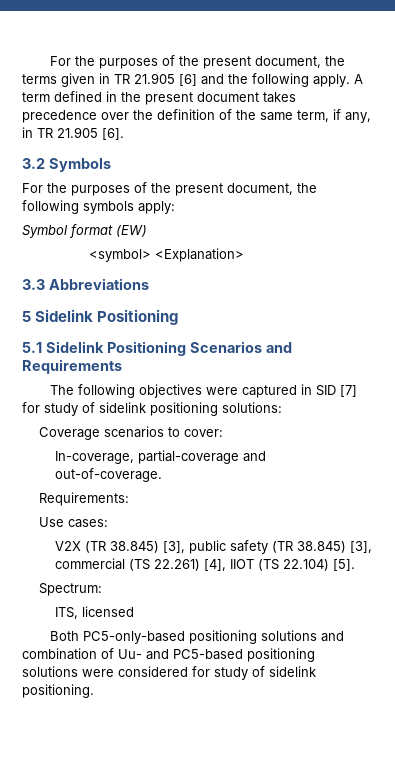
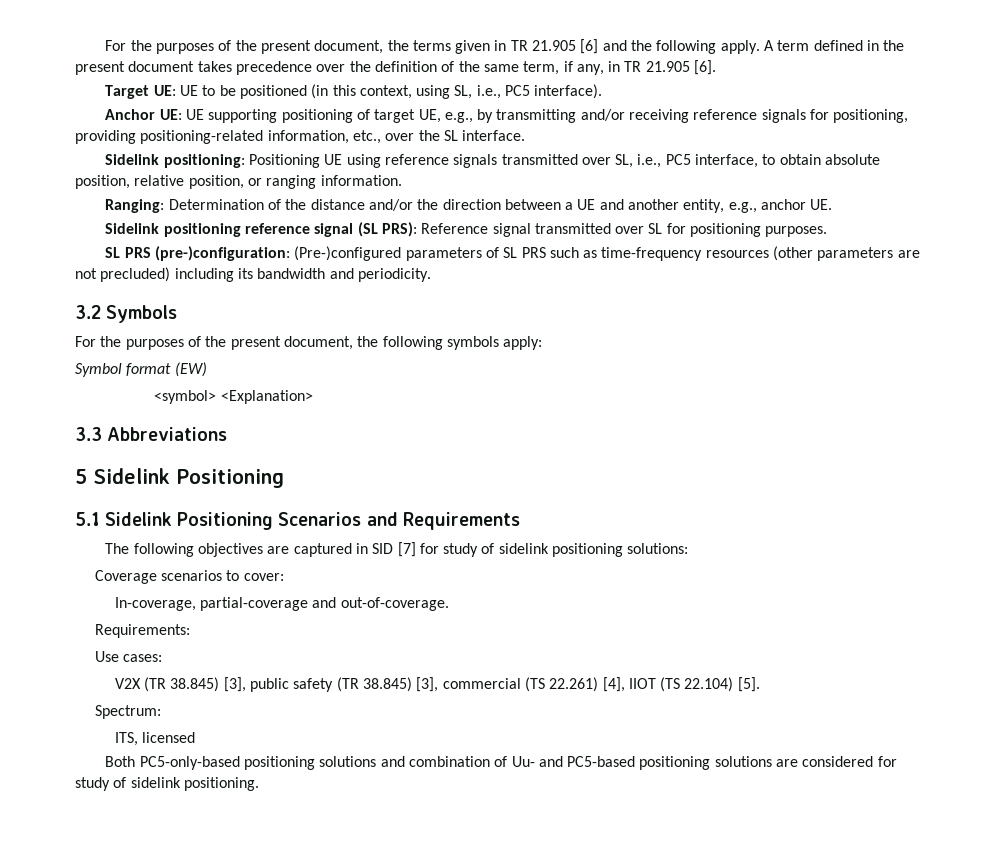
(124, 134) none -> [105,84,603,99] [105,109,909,123] [75,130,526,144] [105,154,881,168] [75,175,402,189] [105,199,833,213] [105,222,828,237] [105,246,920,261] [75,267,431,282] // Target UE: UE to be positioned (in this context, using SL, i.e., PC5 interface). // Anchor UE: UE supporting positioning of target UE, e.g., by transmitting and/or receiving reference signals for positioning, providing positioning-related information, etc., over the SL interface. // Sidelink positioning: Positioning UE using reference signals transmitted over SL, i.e., PC5 interface, to obtain absolute position, relative position, or ranging information. // Ranging: Determination of the distance and/or the direction between a UE and another entity, e.g., anchor UE. // Sidelink positioning reference signal (SL PRS): Reference signal transmitted over SL for positioning purposes. // SL PRS (pre-)configuration: (Pre-)configured parameters of SL PRS such as time-frequency resources (other parameters are not precluded) including its bandwidth and periodicity.
[206,387,239,395] were -> [267,546,290,554] are
[82,669,114,677] were -> [776,759,799,767] are

